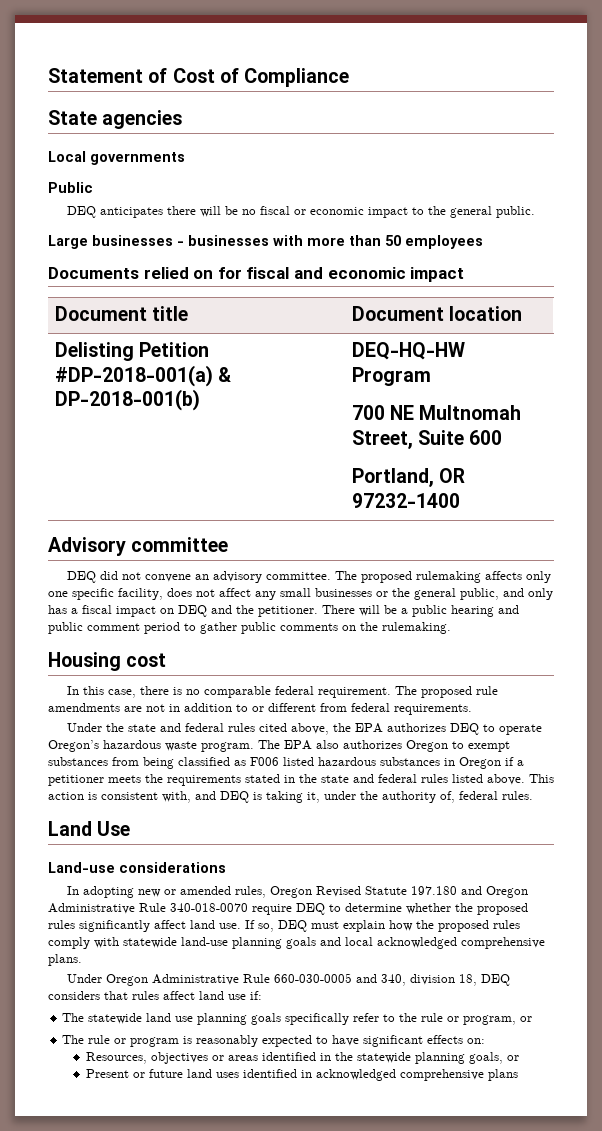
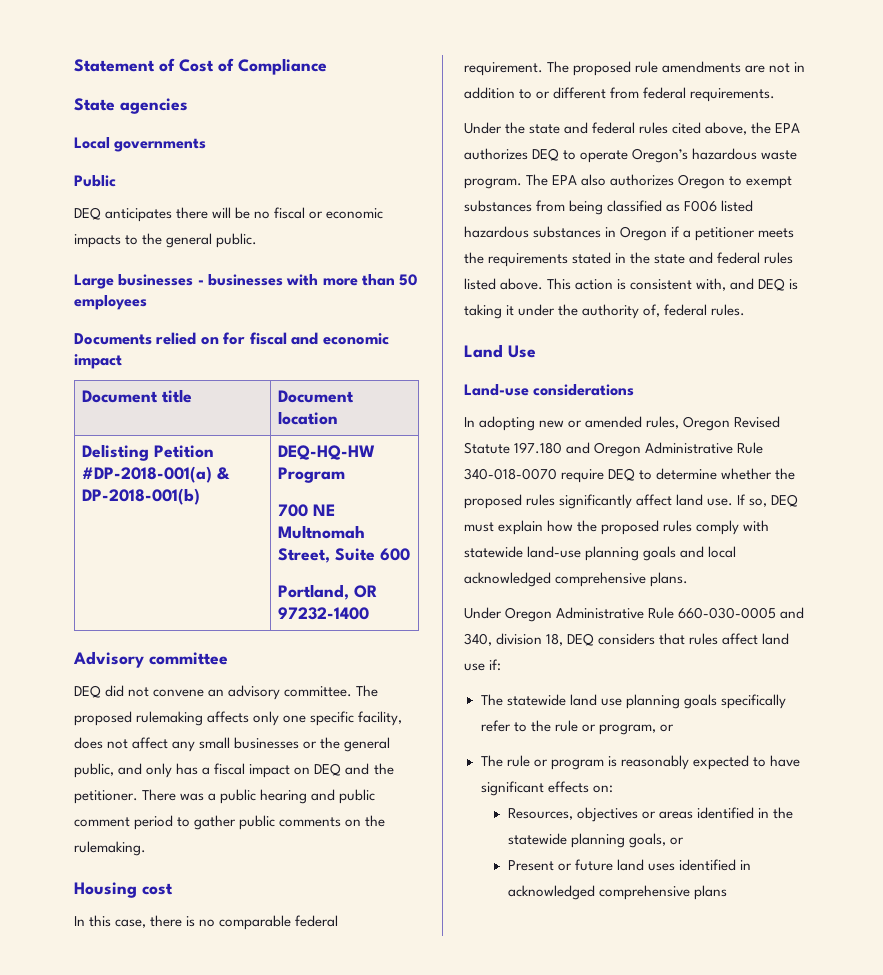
[368,207,409,218] impact -> [74,234,121,248] impacts
[359,605,397,616] will be -> [180,793,205,801] was
[307,792,320,803] it, -> [506,305,515,316] it

